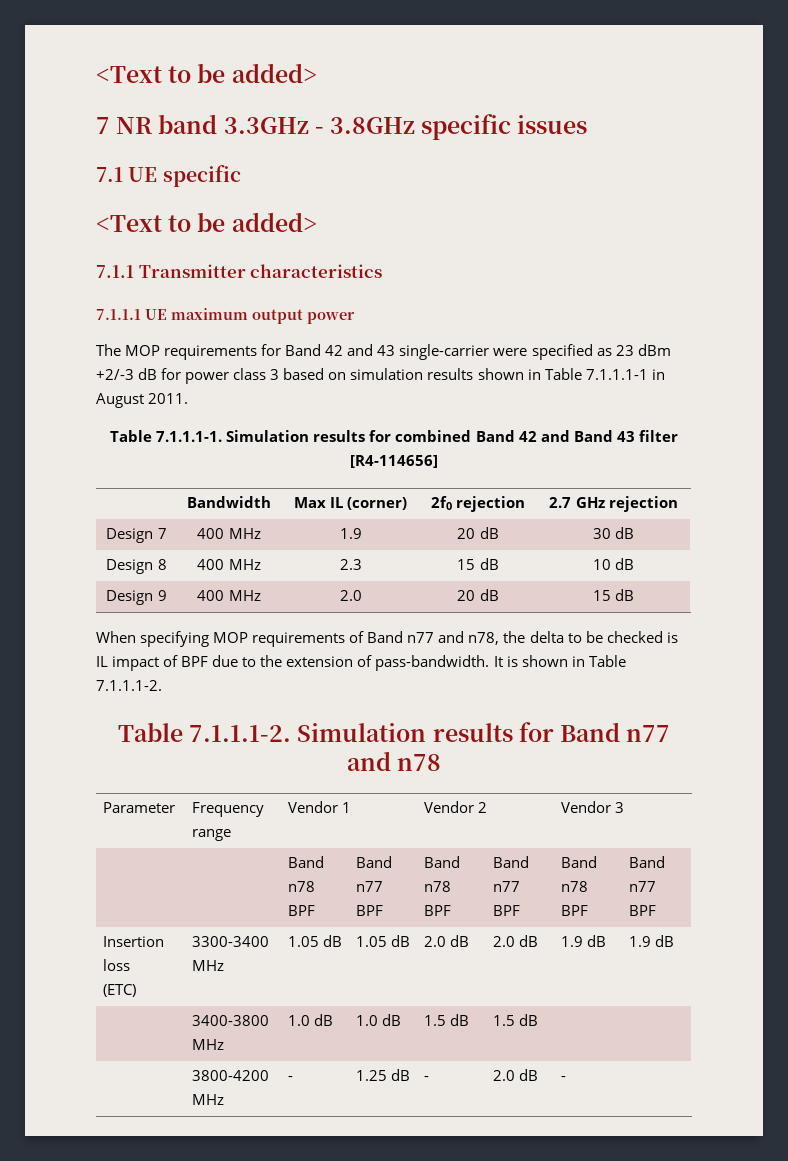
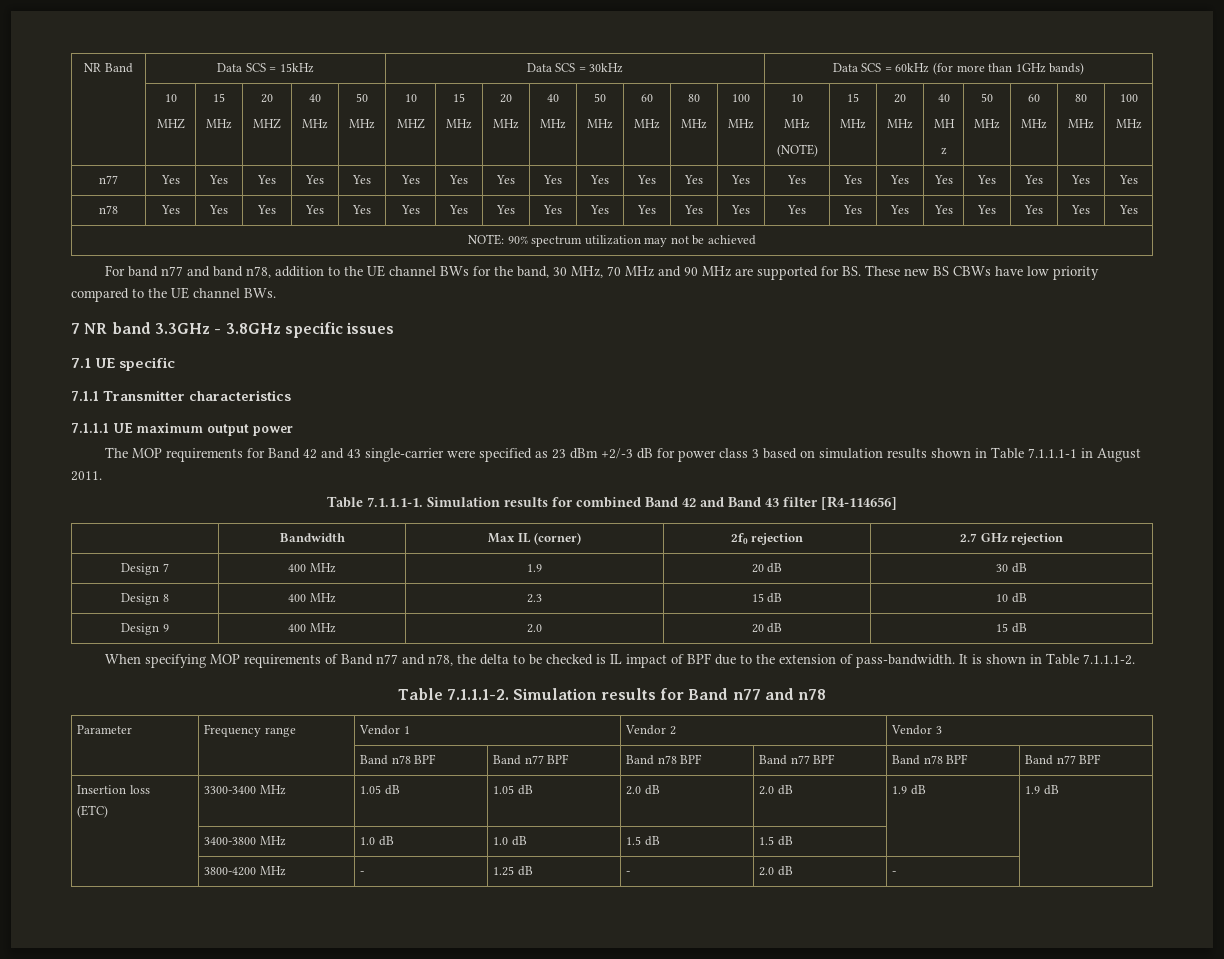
[96,63,317,83] <Text to be added> -> [84,63,133,73] [217,63,314,73] [526,63,624,73] [832,62,1085,75] [164,94,177,102] [156,118,185,129] [212,93,225,102] [205,119,232,129] [261,94,273,103] [252,118,281,129] [309,94,321,102] [302,119,328,129] [356,93,368,102] [349,119,375,129] [404,94,417,102] [396,118,425,129] [453,93,465,102] [446,119,472,129] [500,94,512,103] [493,119,519,129] [547,94,559,102] [540,119,566,129] [594,93,606,102] [587,119,613,129] [641,94,653,102] [634,119,660,129] [688,94,700,102] [681,119,707,129] [732,94,750,102] [728,119,754,129] [791,94,803,102] [784,119,810,129] [776,144,818,157] [847,93,859,102] [840,119,866,129] [894,94,906,103] [887,119,913,129] [937,94,950,102] [933,119,955,128] [940,147,947,155] [981,93,993,102] [974,119,1000,129] [1028,94,1040,102] [1021,119,1047,129] [1075,94,1087,102] [1068,119,1094,129] [1119,94,1138,102] [1115,119,1142,129] [99,175,118,184] [160,175,180,184] [208,175,228,184] [257,175,276,184] [305,175,324,184] [352,175,371,184] [400,175,420,184] [449,175,468,184] [496,175,515,184] [543,175,562,184] [590,175,609,184] [637,175,656,184] [684,175,703,184] [731,175,750,184] [787,175,806,184] [843,175,862,184] [890,175,909,184] [933,175,953,184] [977,175,996,184] [1024,175,1043,184] [1071,175,1090,184] [1118,175,1138,184] [99,205,118,214] [160,205,180,214] [208,205,228,214] [257,205,276,214] [305,205,324,214] [352,205,371,214] [400,205,420,214] [449,205,468,214] [496,205,515,214] [543,205,562,214] [590,205,609,214] [637,205,656,214] [684,205,703,214] [731,205,750,214] [787,205,806,214] [843,205,862,214] [890,205,909,214] [933,205,953,214] [977,205,996,214] [1024,205,1043,214] [1071,205,1090,214] [1118,205,1138,214] [468,234,756,247] [104,265,1099,280] [71,287,276,302] NR Band | Data SCS = 15kHz | Data SCS = 30kHz | Data SCS = 60kHz (for more than 1GHz bands) // | 10 // MHZ | 15 // MHz | 20 // MHZ | 40 // MHz | 50 // MHz | 10 // MHZ | 15 // MHz | 20 // MHz | 40 // MHz | 50 // MHz | 60 // MHz | 80 // MHz | 100 // MHz | 10 // MHz // (NOTE) | 15 // MHz | 20 // MHz | 40 // MH // z | 50 // MHz | 60 // MHz | 80 // MHz | 100 // MHz // n77 | Yes | Yes | Yes | Yes | Yes | Yes | Yes | Yes | Yes | Yes | Yes | Yes | Yes | Yes | Yes | Yes | Yes | Yes | Yes | Yes | Yes // n78 | Yes | Yes | Yes | Yes | Yes | Yes | Yes | Yes | Yes | Yes | Yes | Yes | Yes | Yes | Yes | Yes | Yes | Yes | Yes | Yes | Yes // NOTE: 90% spectrum utilization may not be achieved // For band n77 and band n78, addition to the UE channel BWs for the band, 30 MHz, 70 MHz and 90 MHz are supported for BS. These new BS CBWs have low priority compared to the UE channel BWs.
[96,212,317,232] // <Text to be added> -> (176, 364) none

